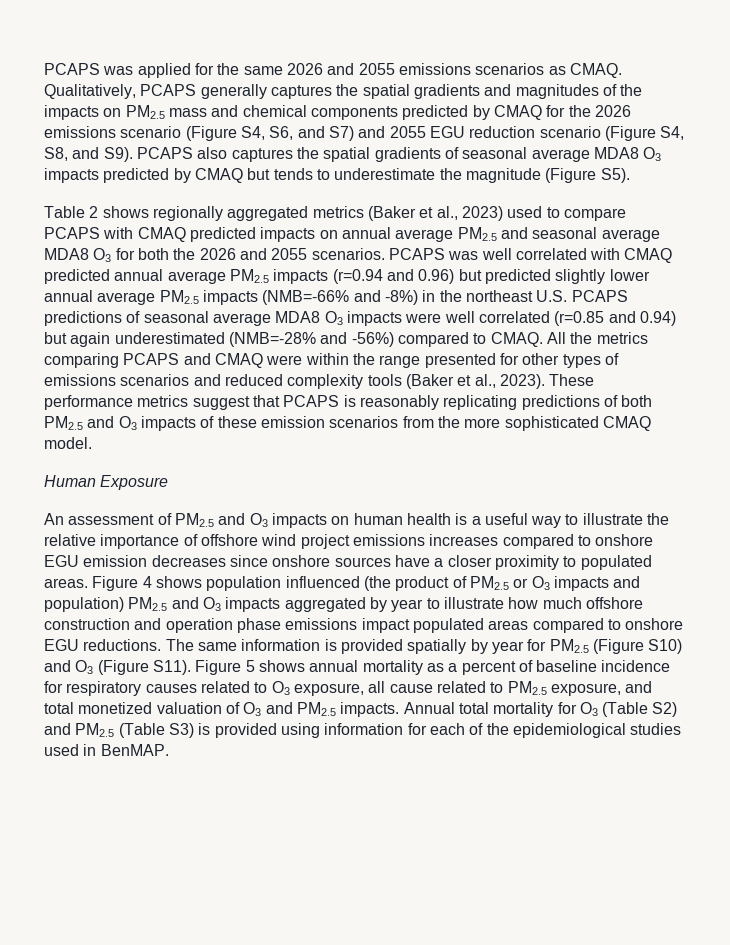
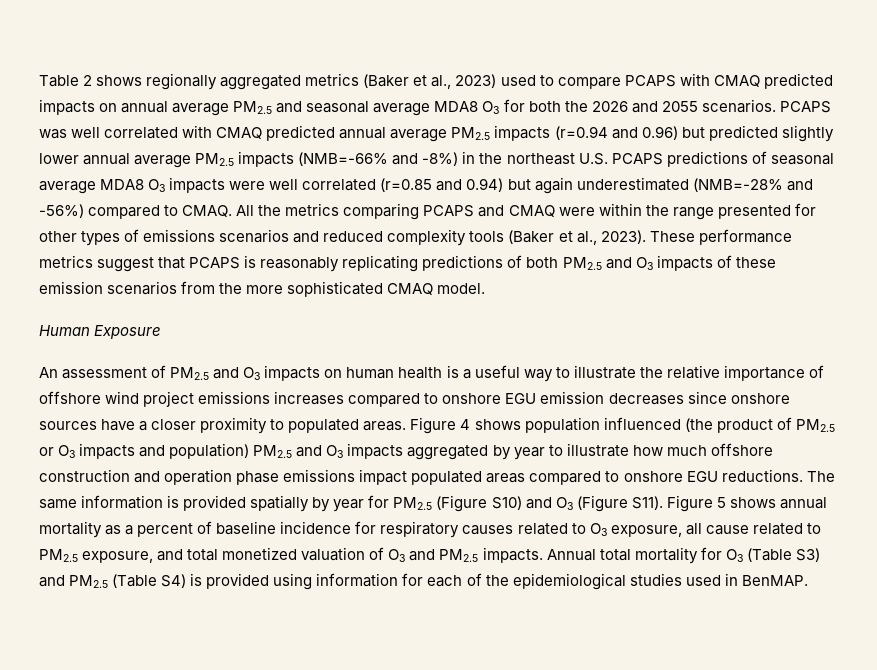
[44,63,622,78] [44,84,643,99] [44,105,631,120] [44,126,685,141] [44,147,662,162] [44,168,630,183] PCAPS was applied for the same 2026 and 2055 emissions scenarios as CMAQ. Qualitatively, PCAPS generally captures the spatial gradients and magnitudes of the impacts on PM2.5 mass and chemical components predicted by CMAQ for the 2026 emissions scenario (Figure S4, S6, and S7) and 2055 EGU reduction scenario (Figure S4, S8, and S9). PCAPS also captures the spatial gradients of seasonal average MDA8 O3 impacts predicted by CMAQ but tends to underestimate the magnitude (Figure S5). // -> (39, 81) none
[652,702,678,717] S2) -> [795,548,820,562] S3)
[168,723,194,738] S3) -> [161,574,187,588] S4)

